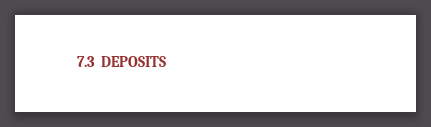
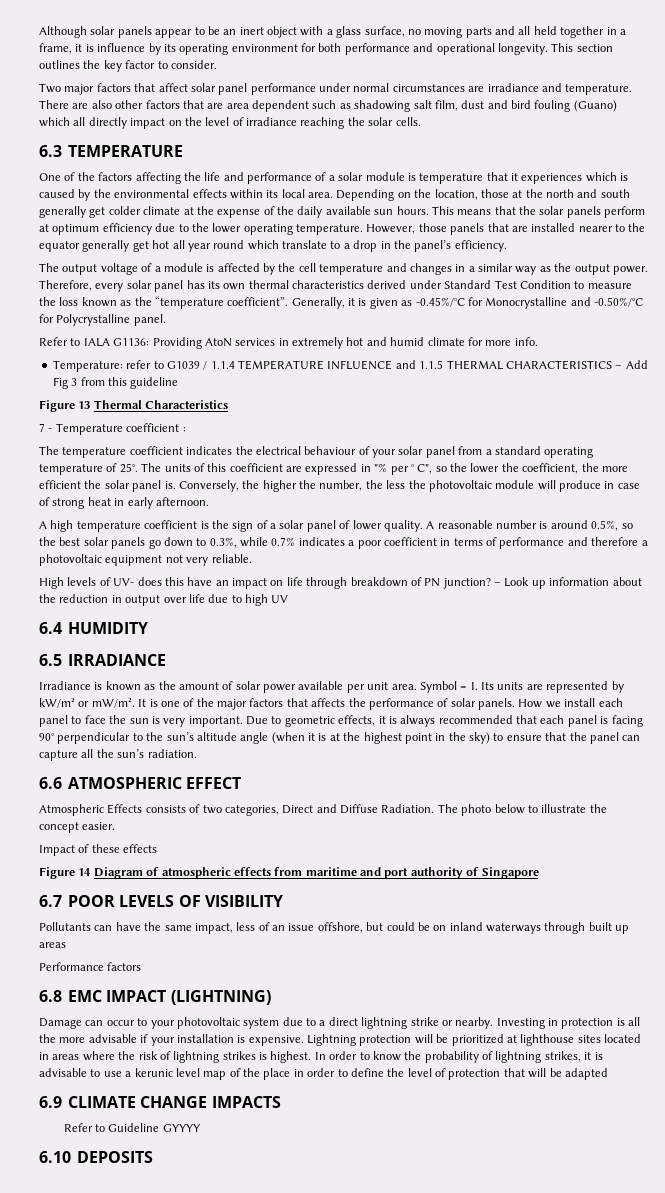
[77,56,95,67] 7.3 -> [39,26,626,38] [39,43,613,55] [39,60,217,72] [39,83,633,95] [39,100,617,112] [39,117,421,129] [39,145,184,157] [39,172,629,184] [39,189,630,201] [39,206,646,218] [39,223,646,235] [39,240,507,252] [39,263,648,275] [39,280,632,292] [39,296,643,309] [39,314,166,326] [39,337,538,349] [52,360,648,372] [52,377,179,389] [39,400,229,412] [39,423,186,435] [39,446,594,458] [39,463,628,475] [39,480,640,492] [39,497,209,509] [39,520,633,532] [39,537,648,549] [39,554,252,566] [39,577,642,589] [39,594,289,606] [39,622,149,634] [39,654,167,666] [39,681,624,693] [39,698,623,710] [39,715,643,727] [39,732,641,744] [39,749,197,761] [39,777,242,789] [39,804,607,816] [39,822,116,833] [39,844,158,856] [39,867,539,879] [39,895,283,907] [39,922,630,934] [39,942,66,948] [39,962,142,971] [39,990,271,1005] [39,1017,641,1029] [39,1034,641,1046] [39,1051,603,1063] [39,1068,608,1080] [39,1096,281,1108] [63,1123,201,1132] [39,1151,71,1163] Although solar panels appear to be an inert object with a glass surface, no moving parts and all held together in a frame, it is influence by its operating environment for both performance and operational longevity. This section outlines the key factor to consider. // Two major factors that affect solar panel performance under normal circumstances are irradiance and temperature. There are also other factors that are area dependent such as shadowing salt film, dust and bird fouling (Guano) which all directly impact on the level of irradiance reaching the solar cells. // 6.3 TEMPERATURE // One of the factors affecting the life and performance of a solar module is temperature that it experiences which is caused by the environmental effects within its local area. Depending on the location, those at the north and south generally get colder climate at the expense of the daily available sun hours. This means that the solar panels perform at optimum efficiency due to the lower operating temperature. However, those panels that are installed nearer to the equator generally get hot all year round which translate to a drop in the panel’s efficiency. // The output voltage of a module is affected by the cell temperature and changes in a similar way as the output power. Therefore, every solar panel has its own thermal characteristics derived under Standard Test Condition to measure the loss known as the “temperature coefficient”. Generally, it is given as -0.45%/°C for Monocrystalline and -0.50%/°C for Polycrystalline panel. // Refer to IALA G1136: Providing AtoN services in extremely hot and humid climate for more info. // Temperature: refer to G1039 / 1.1.4 TEMPERATURE INFLUENCE and 1.1.5 THERMAL CHARACTERISTICS – Add Fig 3 from this guideline // Figure 13 Thermal Characteristics // 7 - Temperature coefficient : // The temperature coefficient indicates the electrical behaviour of your solar panel from a standard operating temperature of 25°. The units of this coefficient are expressed in "% per ° C", so the lower the coefficient, the more efficient the solar panel is. Conversely, the higher the number, the less the photovoltaic module will produce in case of strong heat in early afternoon. // A high temperature coefficient is the sign of a solar panel of lower quality. A reasonable number is around 0.5%, so the best solar panels go down to 0.3%, while 0.7% indicates a poor coefficient in terms of performance and therefore a photovoltaic equipment not very reliable. // High levels of UV- does this have an impact on life through breakdown of PN junction? – Look up information about the reduction in output over life due to high UV // 6.4 HUMIDITY // 6.5 IRRADIANCE // Irradiance is known as the amount of solar power available per unit area. Symbol = I. Its units are represented by kW/m² or mW/m². It is one of the major factors that affects the performance of solar panels. How we install each panel to face the sun is very important. Due to geometric effects, it is always recommended that each panel is facing 90° perpendicular to the sun’s altitude angle (when it is at the highest point in the sky) to ensure that the panel can capture all the sun’s radiation. // 6.6 ATMOSPHERIC EFFECT // Atmospheric Effects consists of two categories, Direct and Diffuse Radiation. The photo below to illustrate the concept easier. // Impact of these effects // Figure 14 Diagram of atmospheric effects from maritime and port authority of Singapore // 6.7 POOR LEVELS OF VISIBILITY // Pollutants can have the same impact, less of an issue offshore, but could be on inland waterways through built up areas // Performance factors // 6.8 EMC IMPACT (LIGHTNING) // Damage can occur to your photovoltaic system due to a direct lightning strike or nearby. Investing in protection is all the more advisable if your installation is expensive. Lightning protection will be prioritized at lighthouse sites located in areas where the risk of lightning strikes is highest. In order to know the probability of lightning strikes, it is advisable to use a kerunic level map of the place in order to define the level of protection that will be adapted // 6.9 CLIMATE CHANGE IMPACTS // Refer to Guideline GYYYY // 6.10

